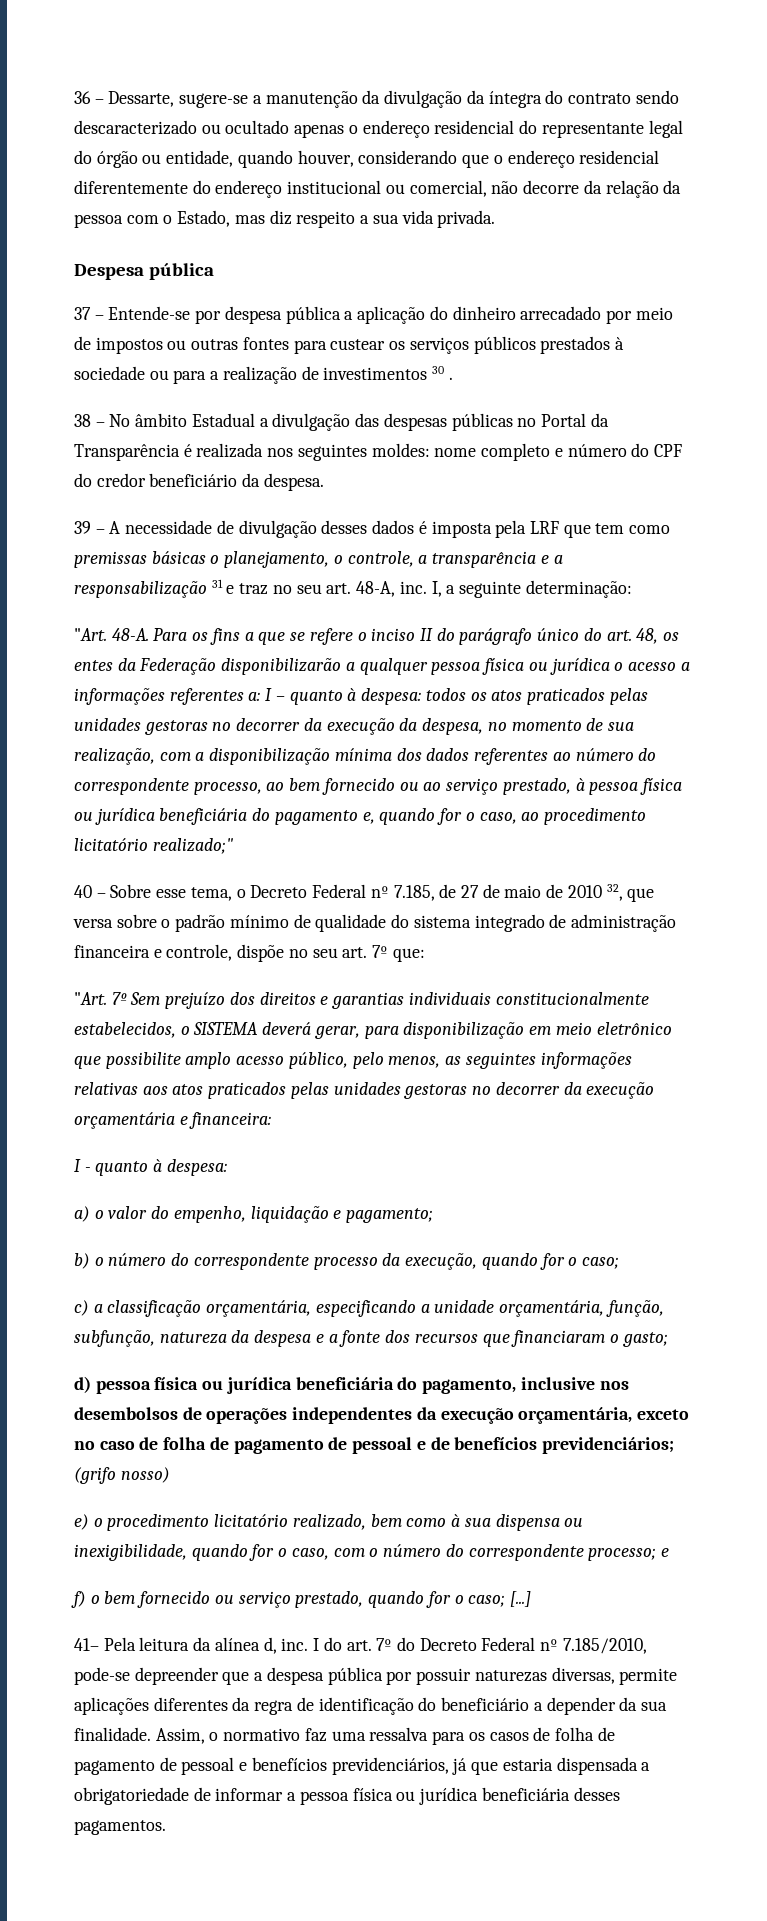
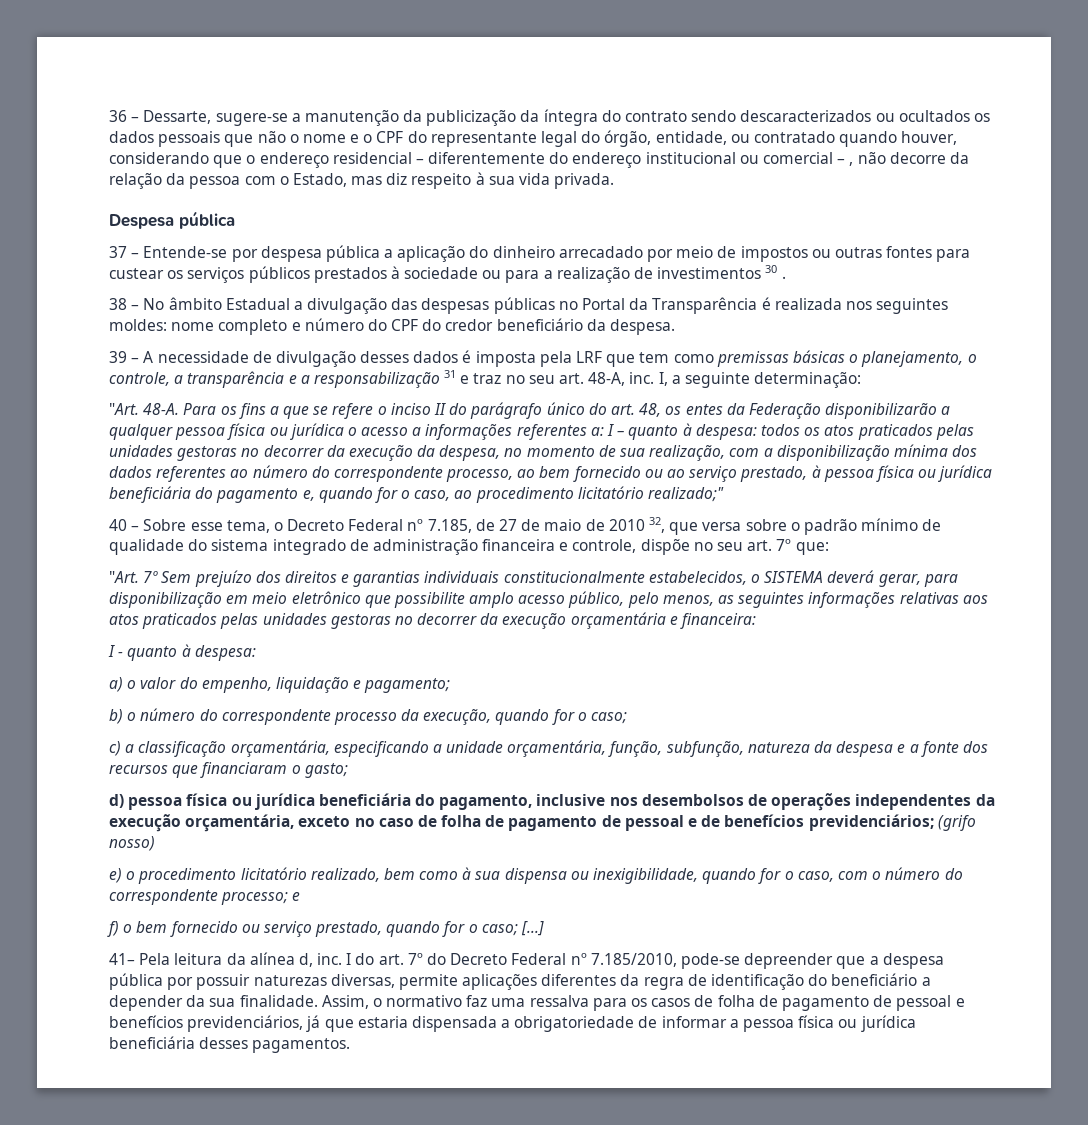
[384,90,463,108] divulgação -> [426,110,517,126] publicização
[74,120,683,138] [74,150,234,168] descaracterizado ou ocultado apenas o endereço residencial do representante legal do órgão ou entidade, -> [740,110,990,122] [109,130,835,147] descaracterizados ou ocultados os dados pessoais que não o nome e o CPF do representante legal do órgão, entidade, ou contratado
(660, 157) none -> [415,159,424,164] –
[409,180,487,197] comercial, -> [763,152,854,166] comercial – ,
[360,215,370,224] a -> [475,172,485,185] à

